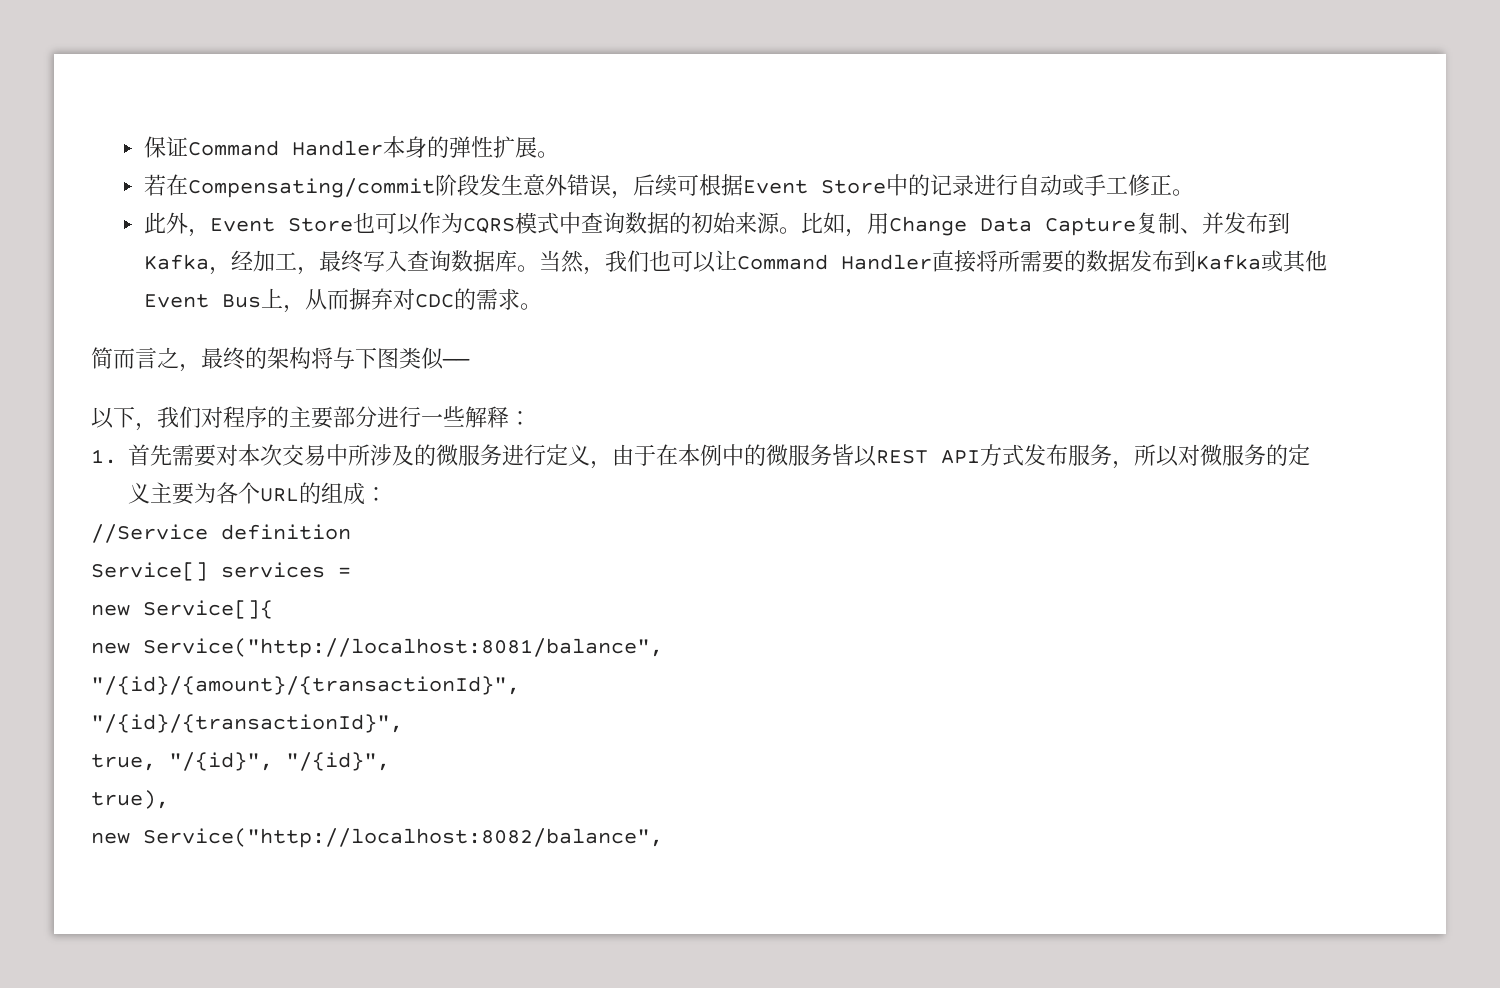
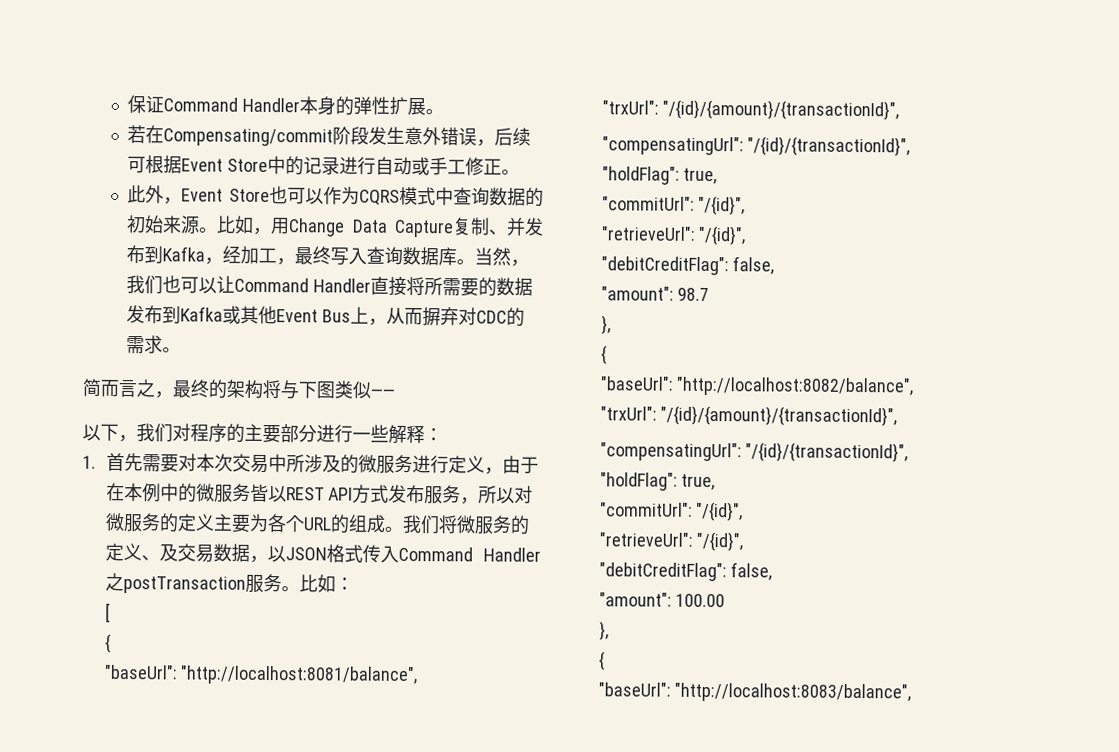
[365,487,387,501] [91,524,351,543] [91,562,351,581] [91,600,273,619] [91,638,663,658] [91,676,520,695] [91,714,403,733] [91,752,390,771] [91,790,169,809] [91,828,663,848] ： // //Service definition // Service[] services = // new Service[]{ // new Service("http://localhost:8081/balance", // "/{id}/{amount}/{transactionId}", // "/{id}/{transactionId}", // true, "/{id}", "/{id}", // true), // new Service("http://localhost:8082/balance", -> [383,514,530,535] [104,542,541,564] [104,572,354,594] [104,602,110,623] [104,633,112,653] [103,664,419,686] [601,99,900,121] [601,136,911,157] [601,166,718,185] [601,195,746,216] [600,225,747,246] [600,256,775,276] [600,286,710,302] [600,315,611,335] [600,345,608,365] [599,376,914,397] [599,405,898,427] [599,442,909,463] [599,472,716,491] [599,501,744,522] [598,531,744,552] [598,562,773,582] [598,592,726,608] [598,621,609,641] [597,651,606,671] [597,682,912,703] 。我们将微服务的定义、及交易数据，以JSON格式传入Command Handler之postTransaction服务。比如： // [ // { // "baseUrl": "http://localhost:8081/balance", // "trxUrl": "/{id}/{amount}/{transactionId}", // "compensatingUrl": "/{id}/{transactionId}", // "holdFlag": true, // "commitUrl": "/{id}", // "retrieveUrl": "/{id}", // "debitCreditFlag": false, // "amount": 98.7 // }, // { // "baseUrl": "http://localhost:8082/balance", // "trxUrl": "/{id}/{amount}/{transactionId}", // "compensatingUrl": "/{id}/{transactionId}", // "holdFlag": true, // "commitUrl": "/{id}", // "retrieveUrl": "/{id}", // "debitCreditFlag": false, // "amount": 100.00 // }, // { // "baseUrl": "http://localhost:8083/balance",

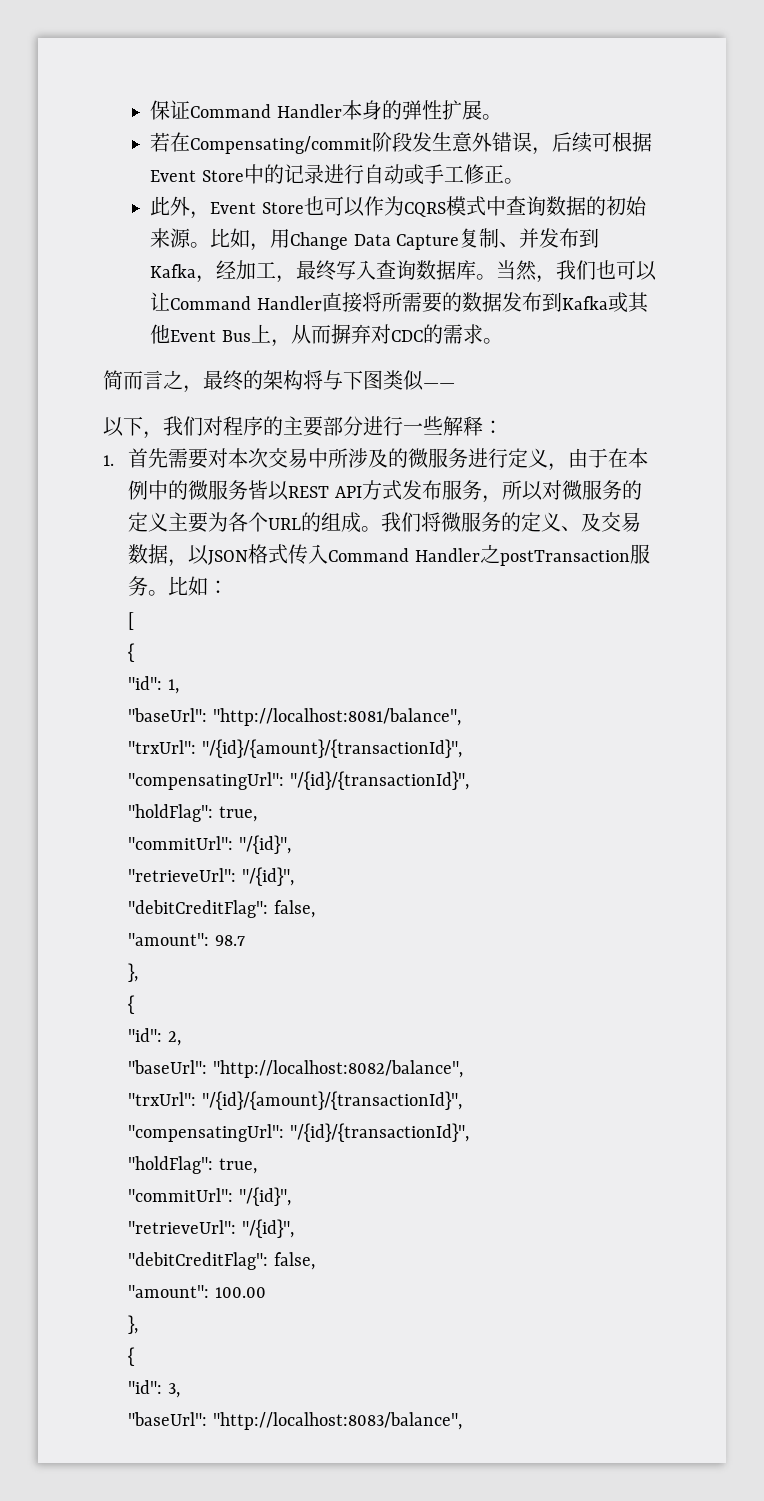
(112, 643) none -> [128,676,179,694] // "id": 1,
(608, 355) none -> [128,1028,181,1046] // "id": 2,
(606, 661) none -> [128,1380,180,1398] // "id": 3,

